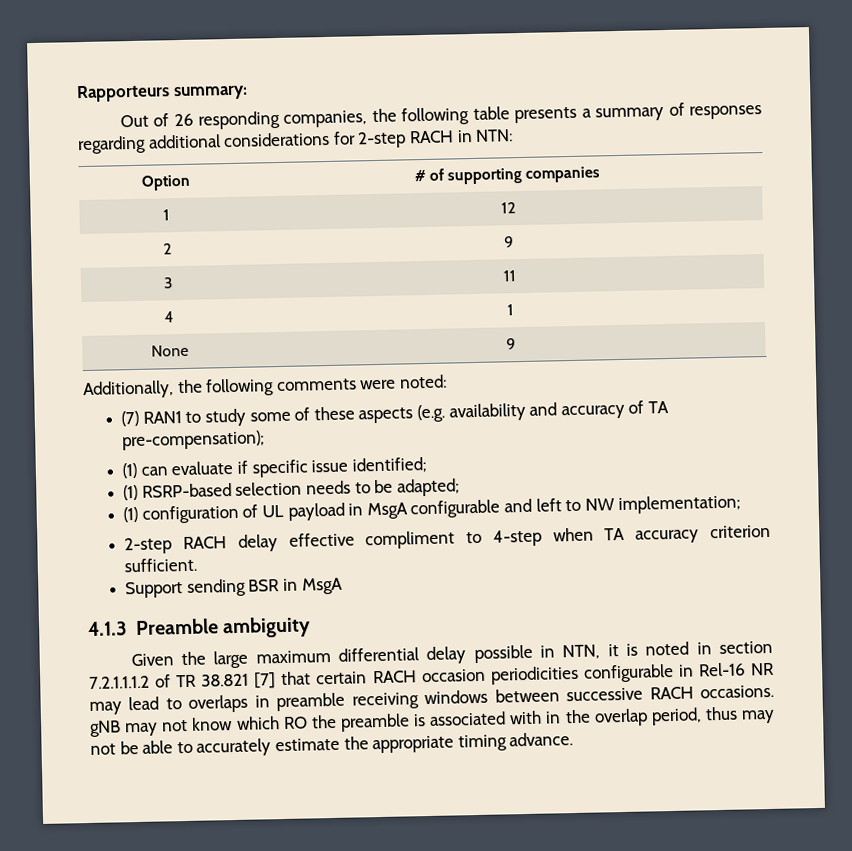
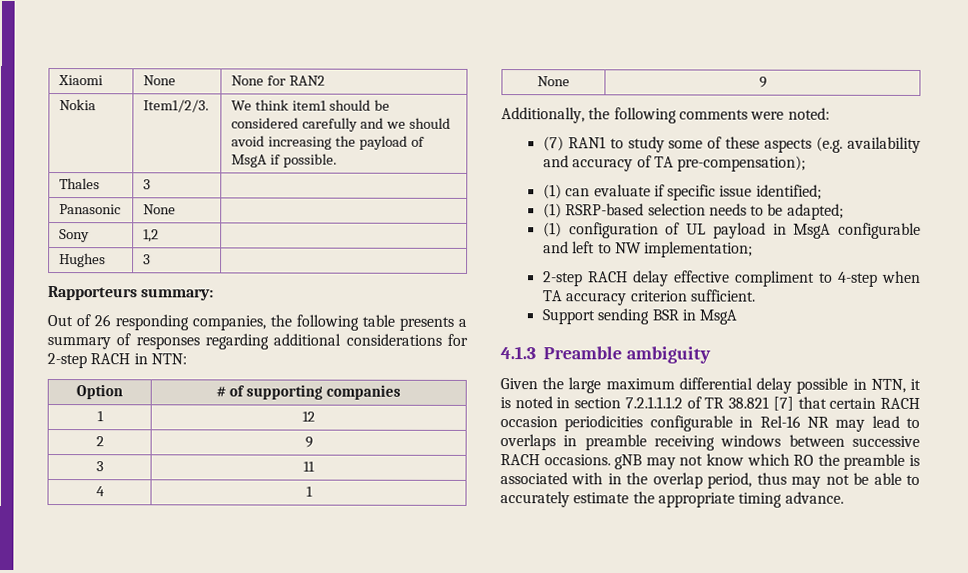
(76, 93) none -> [58,75,104,86] [143,75,177,86] [231,75,325,86] [59,99,97,111] [143,99,210,113] [231,99,390,111] [231,117,451,132] [231,135,425,150] [231,153,337,168] [59,178,101,190] [143,179,152,190] [59,204,122,215] [143,204,177,215] [59,229,91,243] [143,229,160,243] [59,253,107,268] [143,254,152,265] Xiaomi | None | None for RAN2 // Nokia | Item1/2/3. | We think item1 should be considered carefully and we should avoid increasing the payload of MsgA if possible. // Thales | 3 | // Panasonic | None | // Sony | 1,2 | // Hughes | 3 | //

